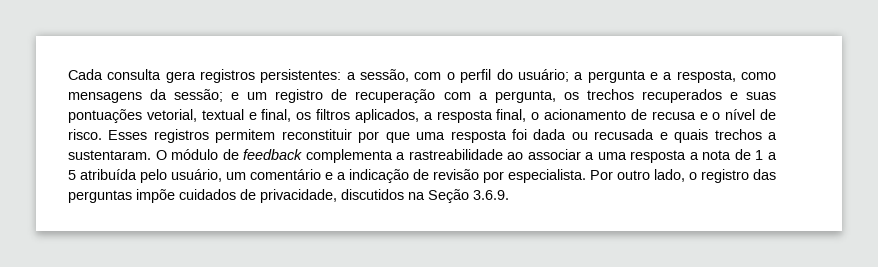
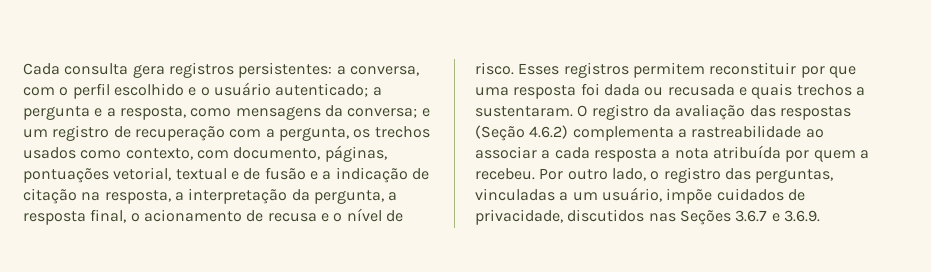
[360,69,410,82] sessão, -> [349,66,419,76] conversa,
[496,69,569,82] do usuário; -> [113,82,369,97] escolhido e o usuário autenticado;
[174,89,224,102] sessão; -> [347,108,418,118] conversa;
[641,89,777,103] [68,109,419,123] recuperados e suas pontuações vetorial, textual e final, os filtros aplicados, -> [23,145,387,162] [23,167,429,183] [23,188,384,204] usados como contexto, com documento, páginas, pontuações vetorial, textual e de fusão e a indicação de citação na resposta, a interpretação da pergunta,
[171,149,303,160] módulo de feedback -> [591,104,851,120] [475,125,569,141] registro da avaliação das respostas (Seção 4.6.2)
[597,152,627,160] uma -> [554,147,590,159] cada
[734,149,777,160] [68,169,586,183] de 1 a 5 atribuída pelo usuário, um comentário e a indicação de revisão por especialista. -> [712,145,869,162] [475,168,535,180] atribuída por quem a recebeu.
[68,190,132,203] perguntas -> [755,169,834,183] [475,187,662,202] perguntas, vinculadas a um usuário,
[408,189,469,203] na Seção -> [648,210,780,225] nas Seções 3.6.7 e

